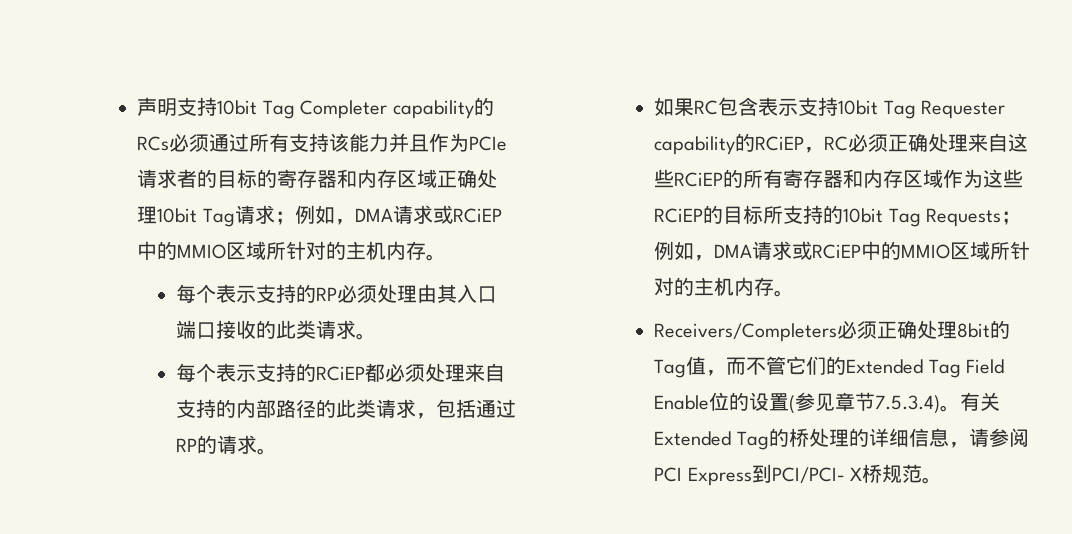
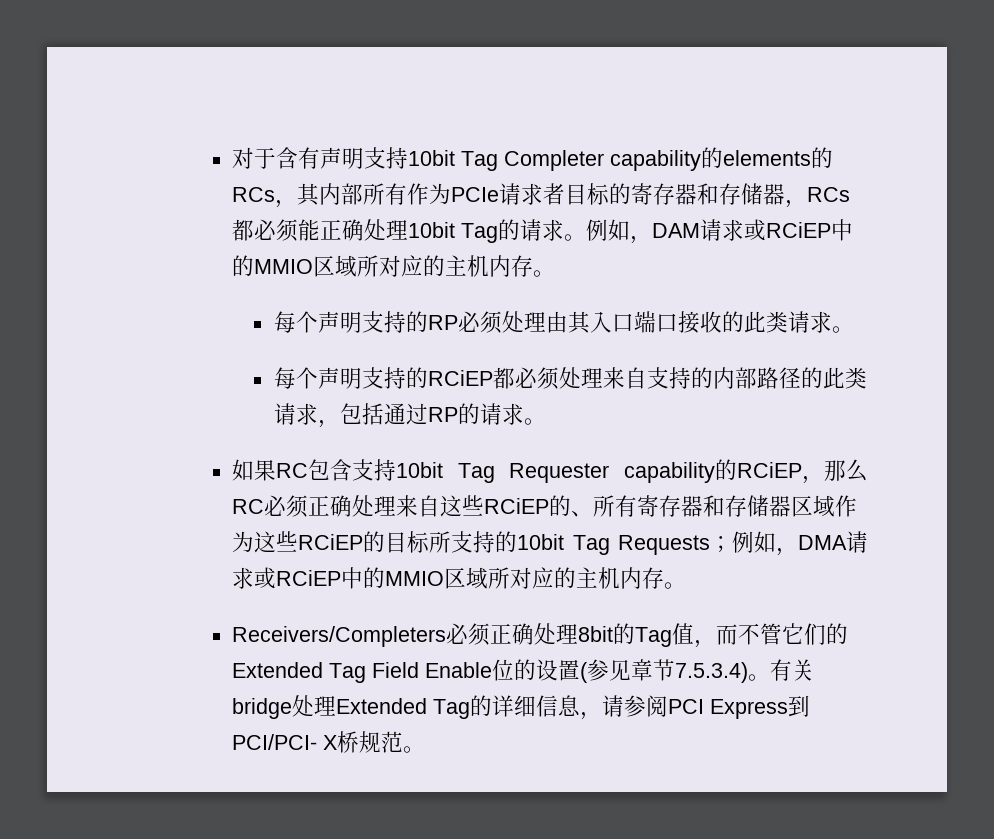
(137, 106) none -> [232,147,321,169] 对于含有
[137,133,430,153] RCs必须通过所有支持该能力并且 -> [723,147,834,168] [232,183,408,208] elements的RCs，其内部所有
[197,169,218,188] 的 -> (566, 194) none
[357,169,498,188] [137,205,502,227] [137,241,327,260] 内存区域正确处理10bit Tag请求；例如，DMA请求或RCiEP中的MMIO区域所针对 -> [719,183,851,208] [232,219,854,244] [232,255,424,277] 存储器，RCs都必须能正确处理10bit Tag的请求。例如，DAM请求或RCiEP中的MMIO区域所对应
[216,284,257,303] 表示 -> [317,311,362,333] 声明
[216,363,257,382] 表示 -> [317,367,362,389] 声明
[758,97,799,116] 表示 -> (353, 470) none
(825, 150) none -> [824,459,868,482] 那么
(744, 178) none -> [571,511,594,517] 、
[863,169,904,188] 内存 -> [725,495,792,517] 存储器
[1010,241,1031,260] [654,277,675,296] 针对 -> [510,567,555,589] 对应
(1001, 401) none -> [232,695,337,719] bridge处理
[788,428,869,447] 桥处理的 -> (493, 705) none

